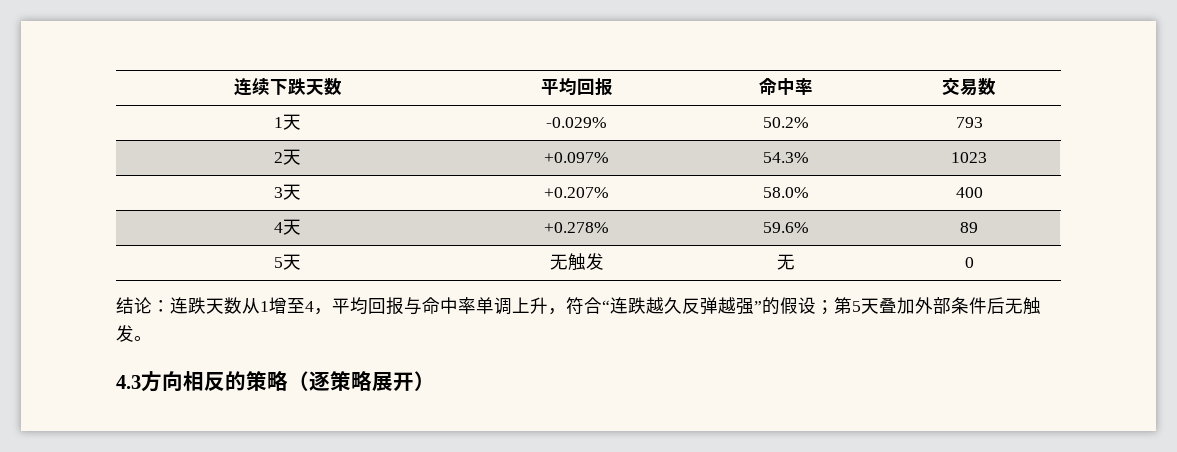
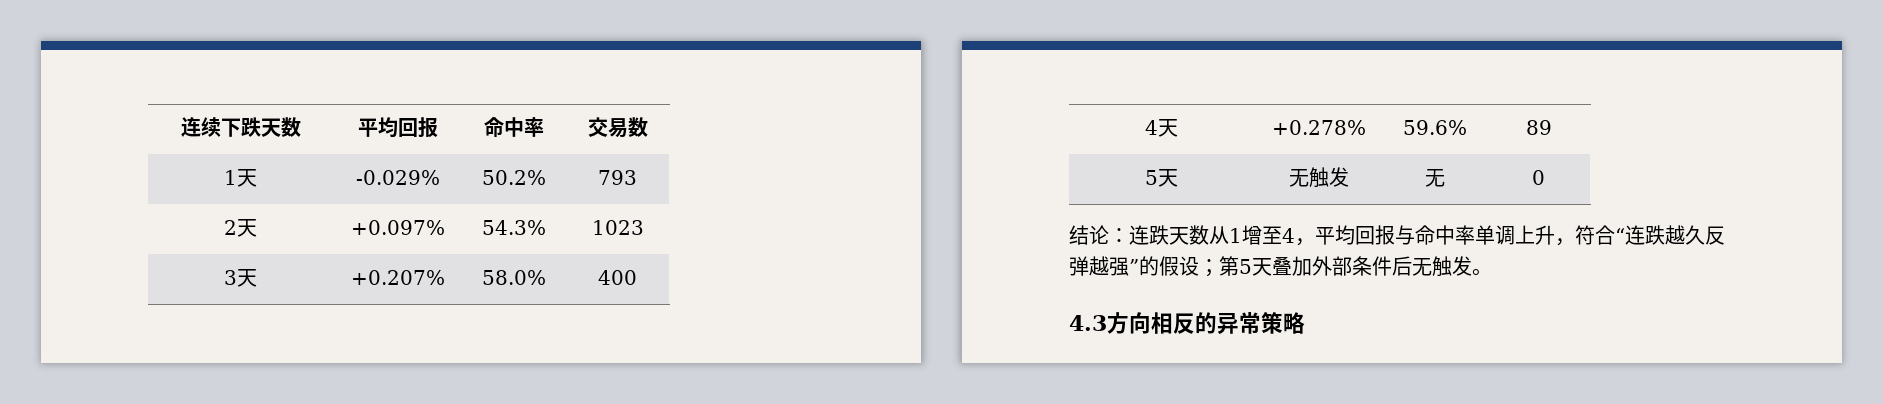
[246,370,435,391] 策略（逐策略展开） -> [1217,312,1305,335] 异常策略

